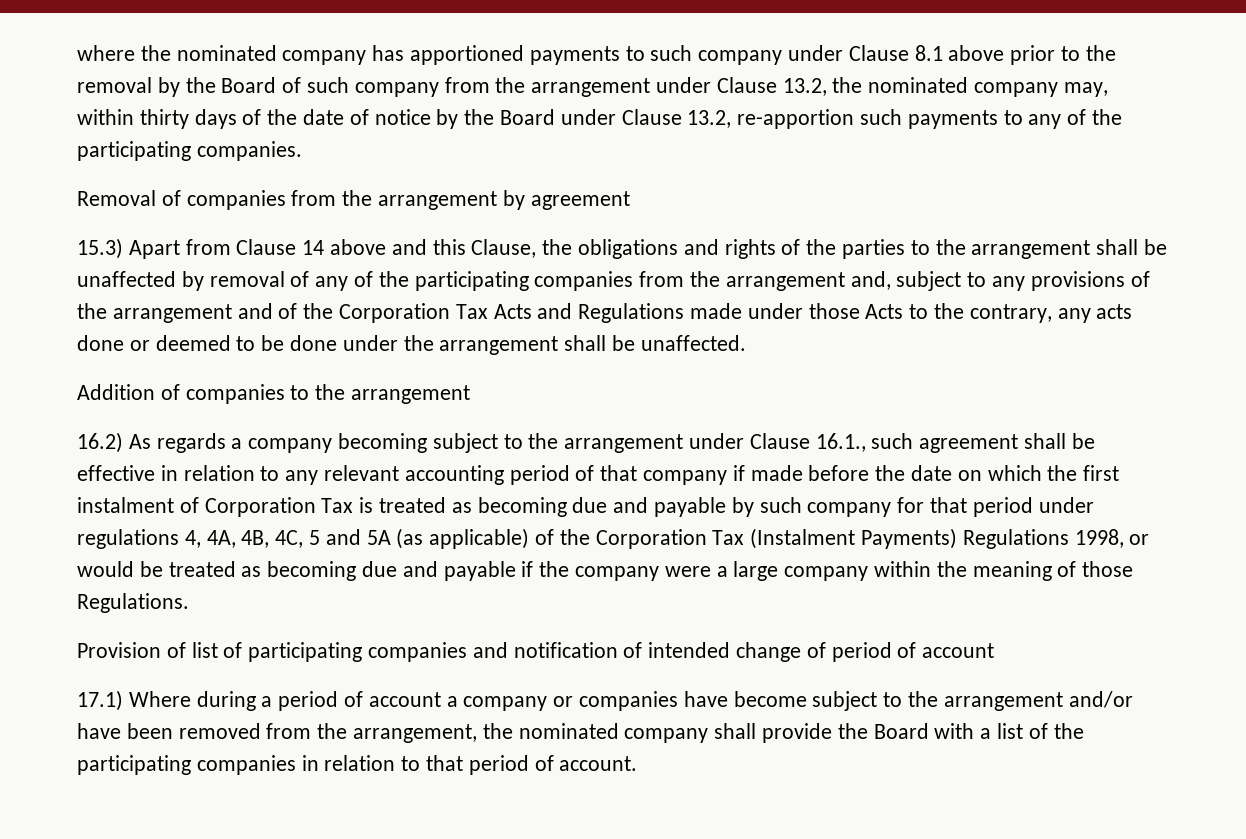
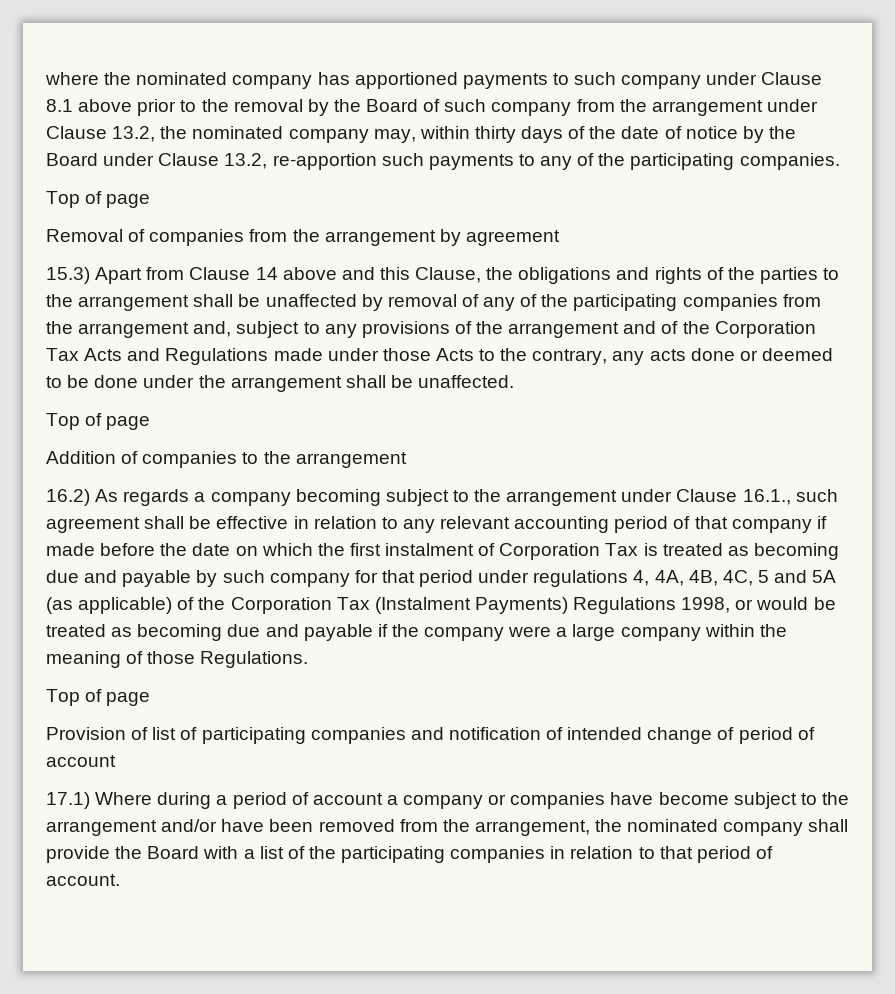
(302, 151) none -> [46,191,151,208] // Top of page
(746, 343) none -> [46,413,151,430] // Top of page
(189, 603) none -> [46,689,151,706] // Top of page

